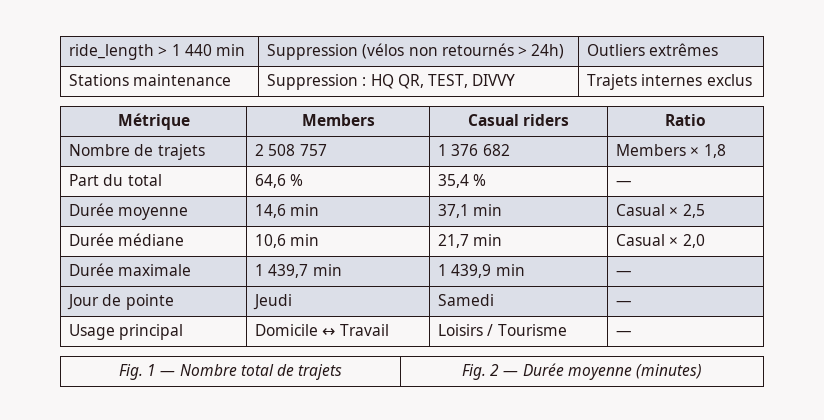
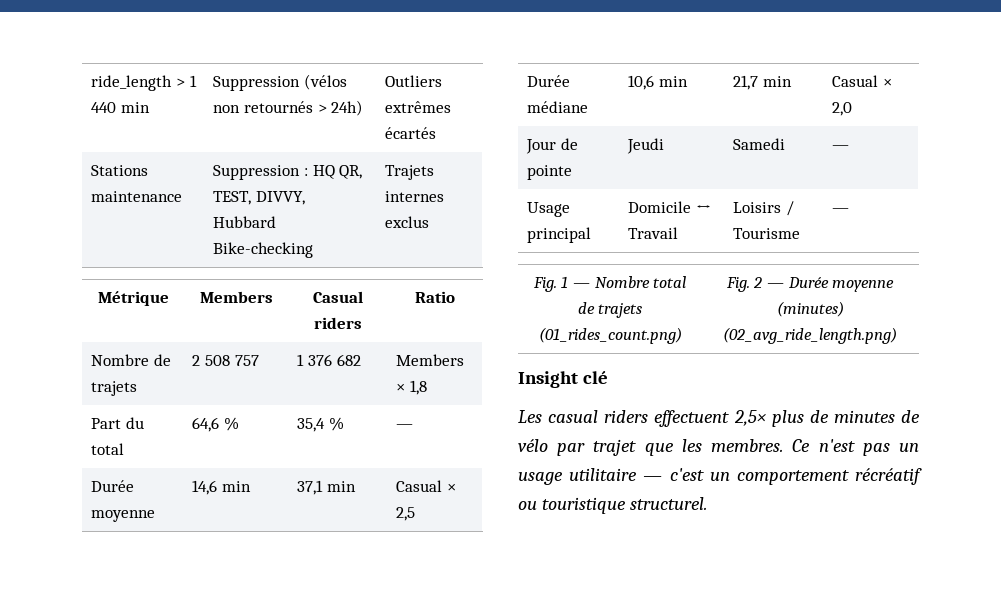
(719, 49) none -> [385,127,437,139] écartés
[472,74,516,86] DIVVY -> [255,191,305,205] [213,216,277,228] [213,242,314,258] DIVVY, Hubbard Bike-checking
[69,263,192,276] [255,264,342,278] [438,264,525,278] [616,271,633,276] // Durée maximale | 1 439,7 min | 1 439,9 min | — -> (853, 109) none
(343, 372) none -> [538,327,682,344] (01_rides_count.png)
(702, 371) none -> [723,327,897,344] [518,371,609,388] [518,410,920,427] [518,439,919,456] [518,468,922,485] [518,497,708,514] (02_avg_ride_length.png) // Insight clé // Les casual riders effectuent 2,5× plus de minutes de vélo par trajet que les membres. Ce n'est pas un usage utilitaire — c'est un comportement récréatif ou touristique structurel.

